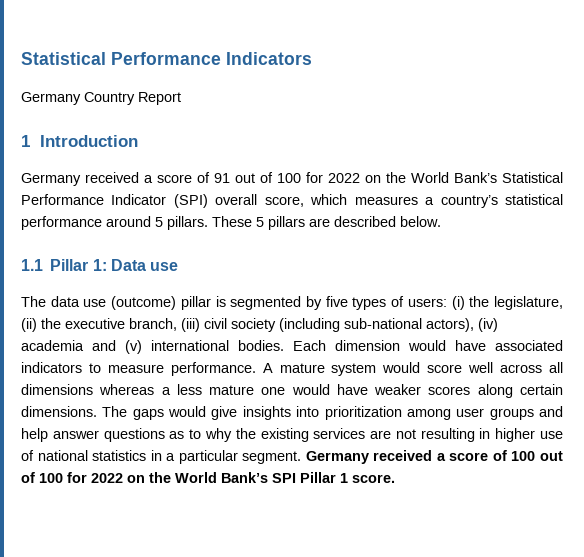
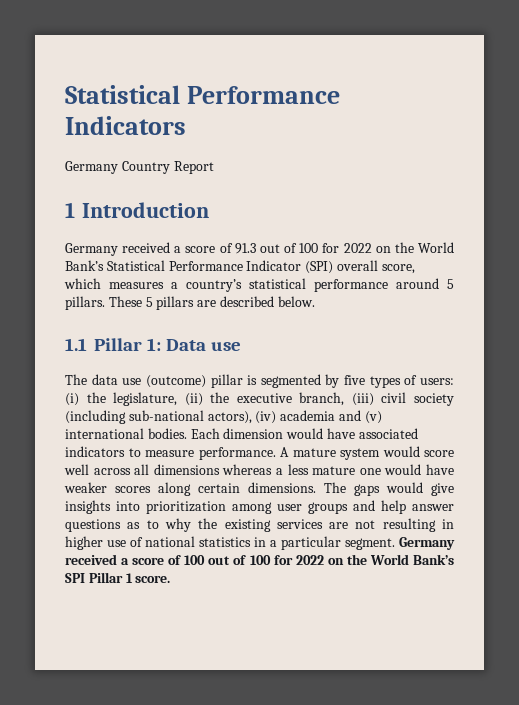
[214,173,230,183] 91 -> [234,243,256,254] 91.3

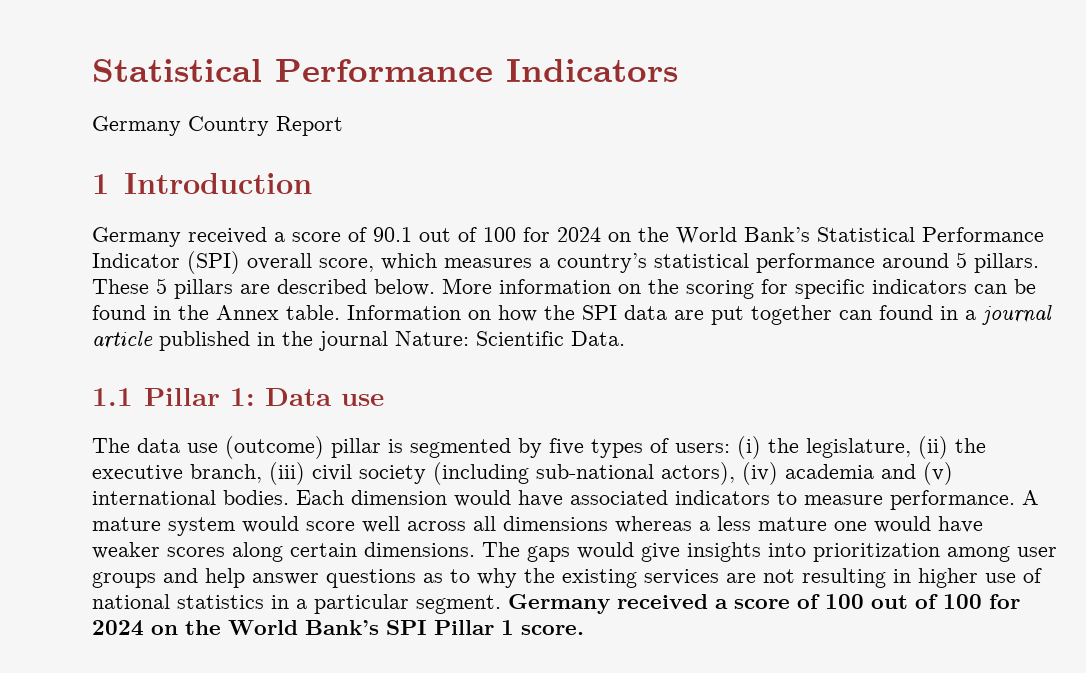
[234,243,372,254] 91.3 out of 100 for 2022 -> [373,227,601,242] 90.1 out of 100 for 2024
(315, 301) none -> [442,278,1036,299] [92,305,1052,325] [92,331,625,351] More information on the scoring for specific indicators can be found in the Annex table. Information on how the SPI data are put together can found in a journal article published in the journal Nature: Scientific Data.
[295,555,324,565] 2022 -> [92,620,144,636] 2024

